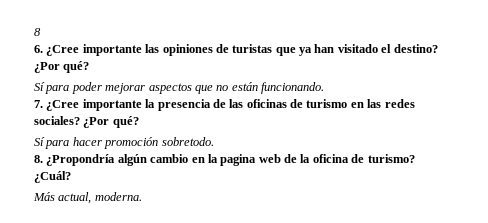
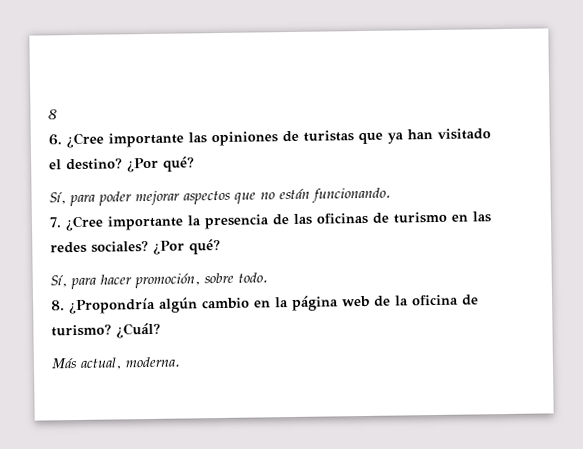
[34,82,45,91] Sí -> [49,192,66,205] Sí,
[34,137,45,146] Sí -> [50,275,67,288] Sí,
[104,137,214,149] promoción sobretodo. -> [134,272,268,289] promoción, sobre todo.
[220,154,257,166] pagina -> [291,295,339,311] página

